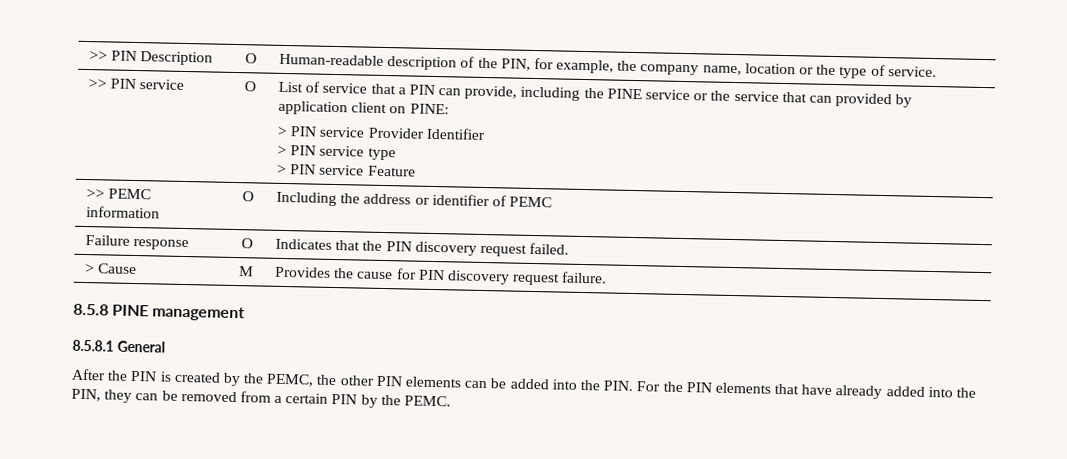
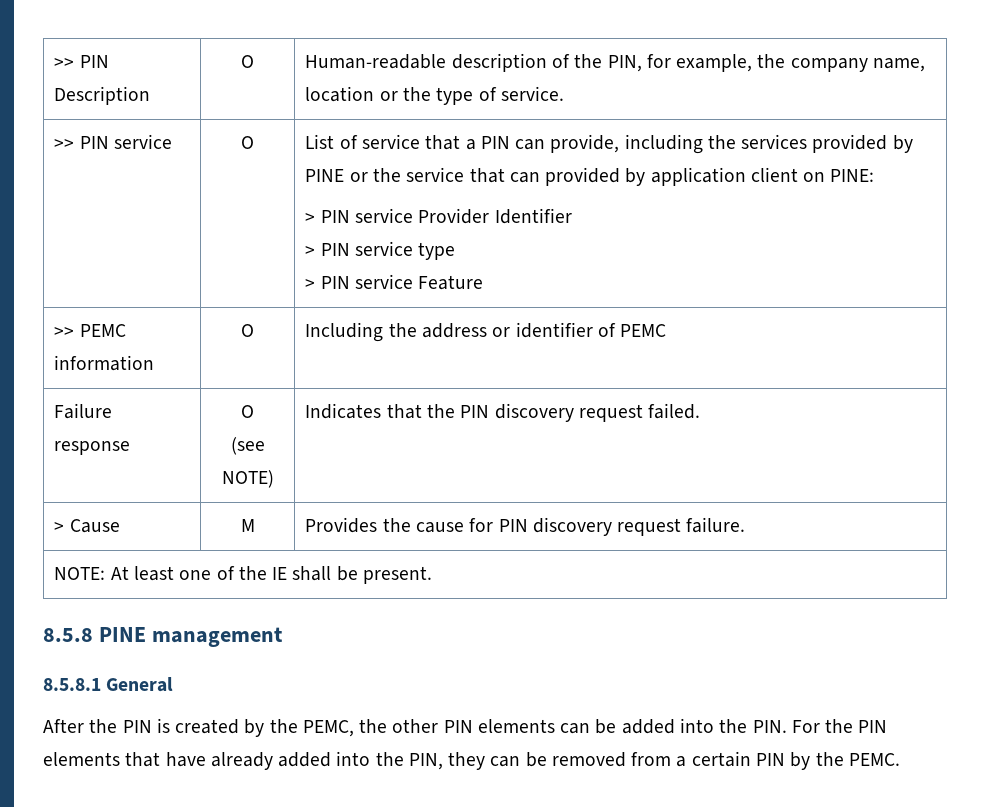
[606,88,690,101] PINE service -> [741,134,913,153] [305,169,345,182] services provided by PINE
(253, 243) none -> [230,437,265,455] [221,470,274,488] // (see NOTE)
(608, 277) none -> [54,566,432,584] // NOTE: At least one of the IE shall be present.

